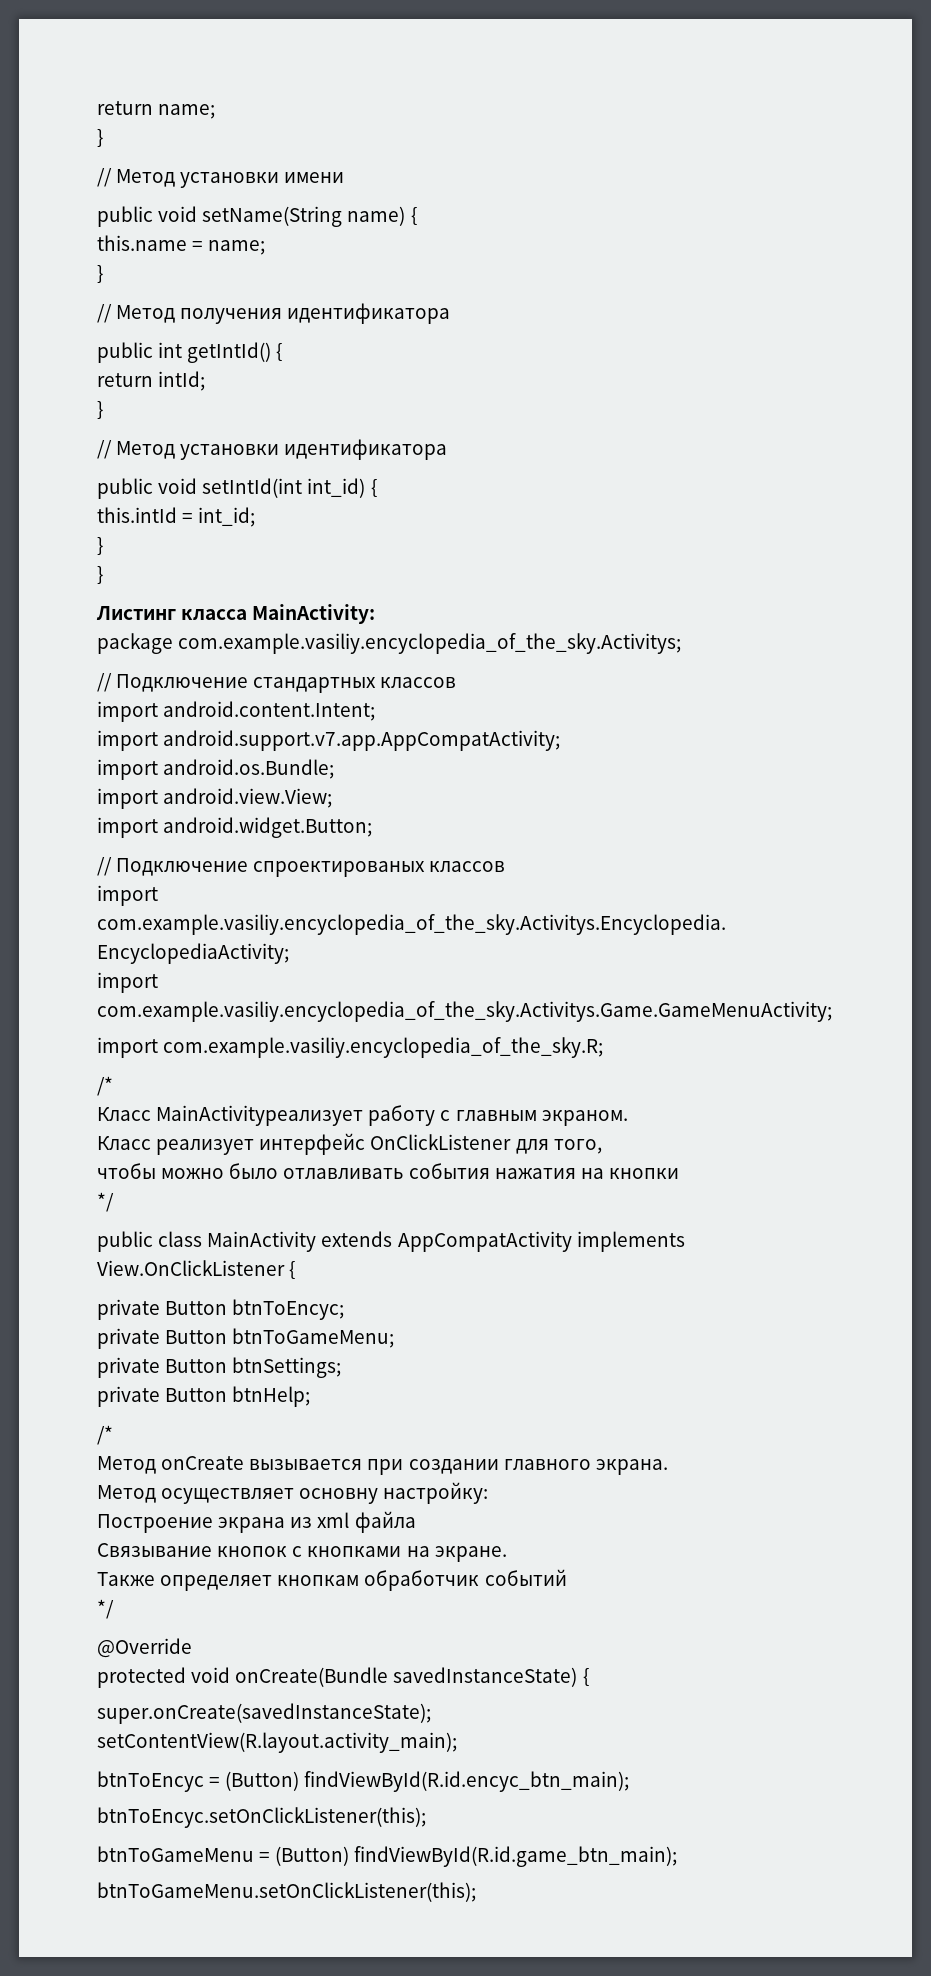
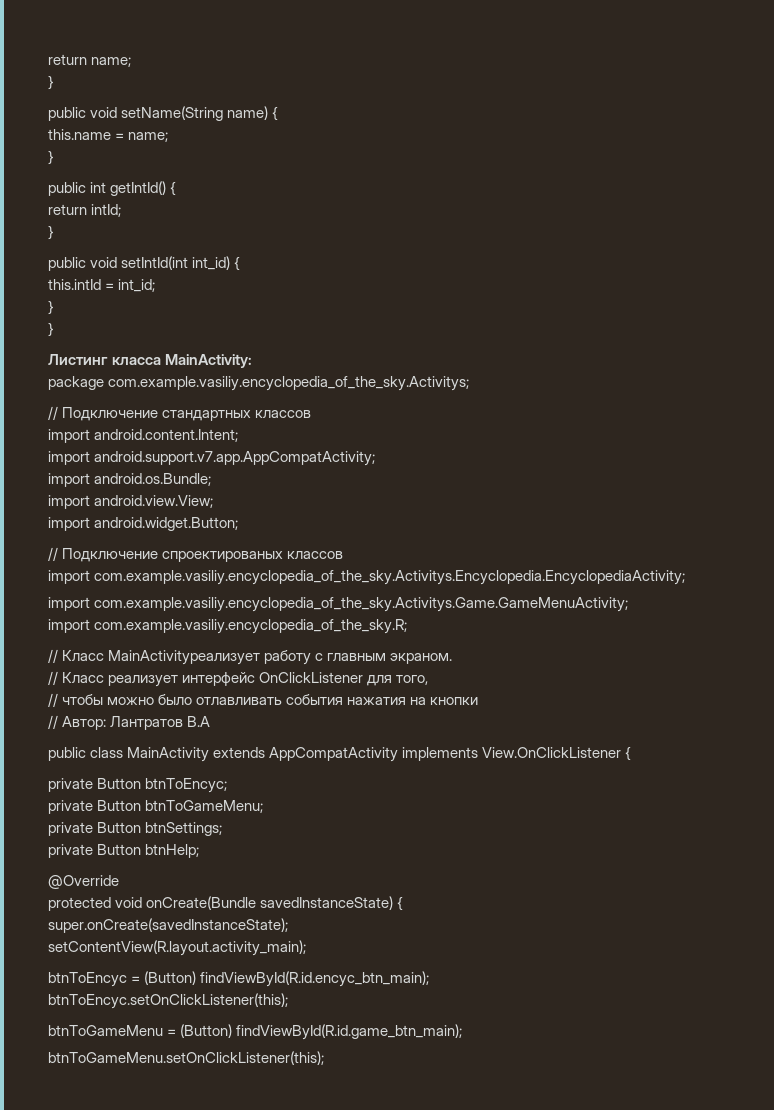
[97,168,345,188] // // Метод установки имени -> (54, 82) none
[97,303,451,324] // // Метод получения идентификатора -> (54, 157) none
[97,439,448,460] // // Метод установки идентификатора -> (54, 232) none
[97,1076,113,1096] /* // -> [48,649,58,663] //
(628, 1118) none -> [48,671,58,685] //
(602, 1146) none -> [48,693,58,707] //
[97,1192,114,1212] */ -> [48,715,211,730] // Автор: Лантратов В.А
[97,1425,113,1445] [97,1456,668,1475] [97,1482,489,1504] [97,1511,416,1533] [97,1543,507,1562] [97,1569,567,1591] [97,1599,114,1619] // /* // Метод onCreate вызывается при создании главного экрана. // Метод осуществляет основну настройку: // Построение экрана из xml файла // Связывание кнопок с кнопками на экране. // Также определяет кнопкам обработчик событий // */ -> (200, 851) none

